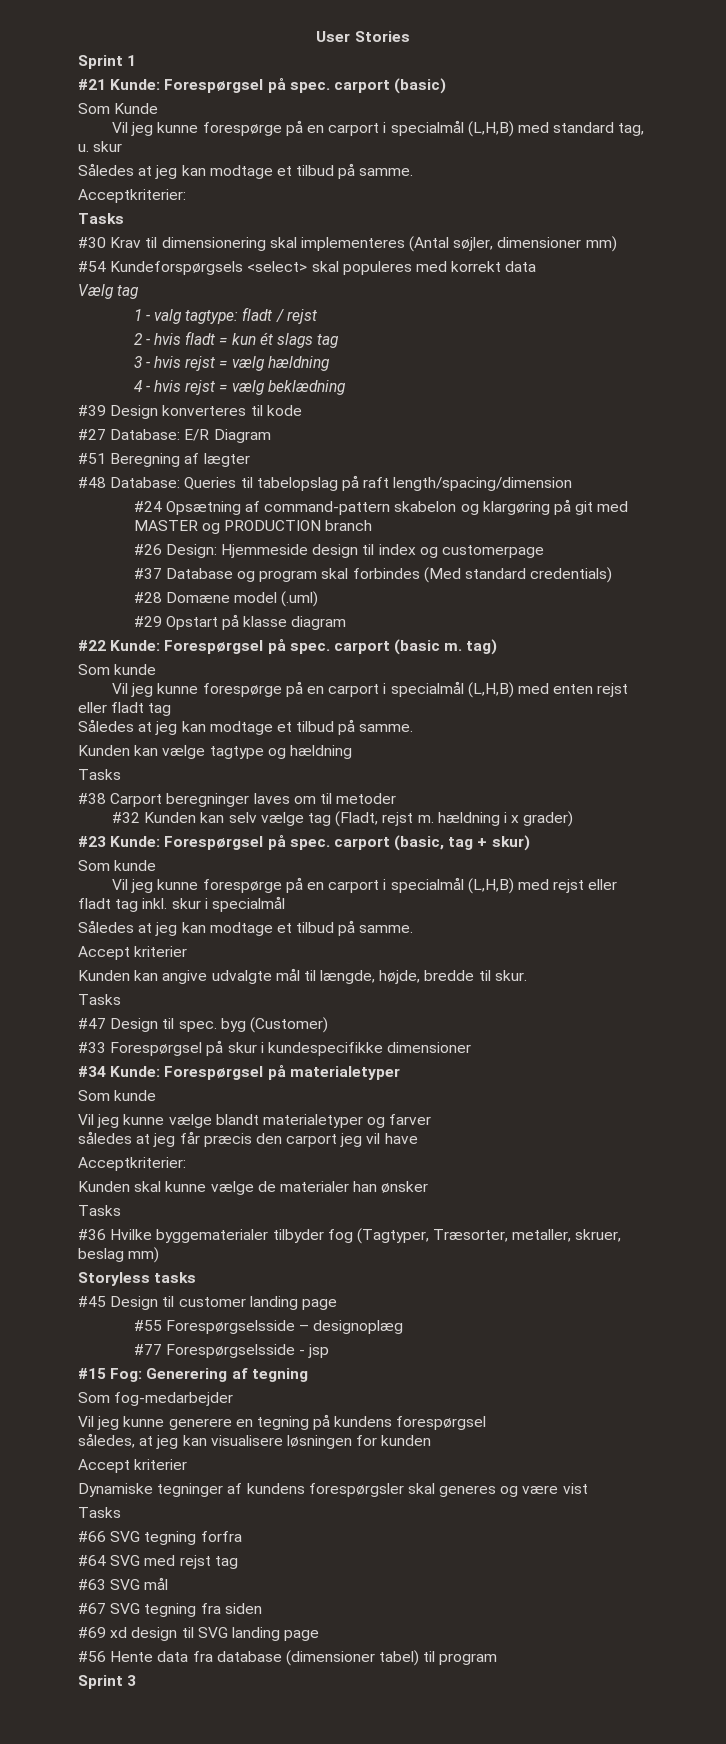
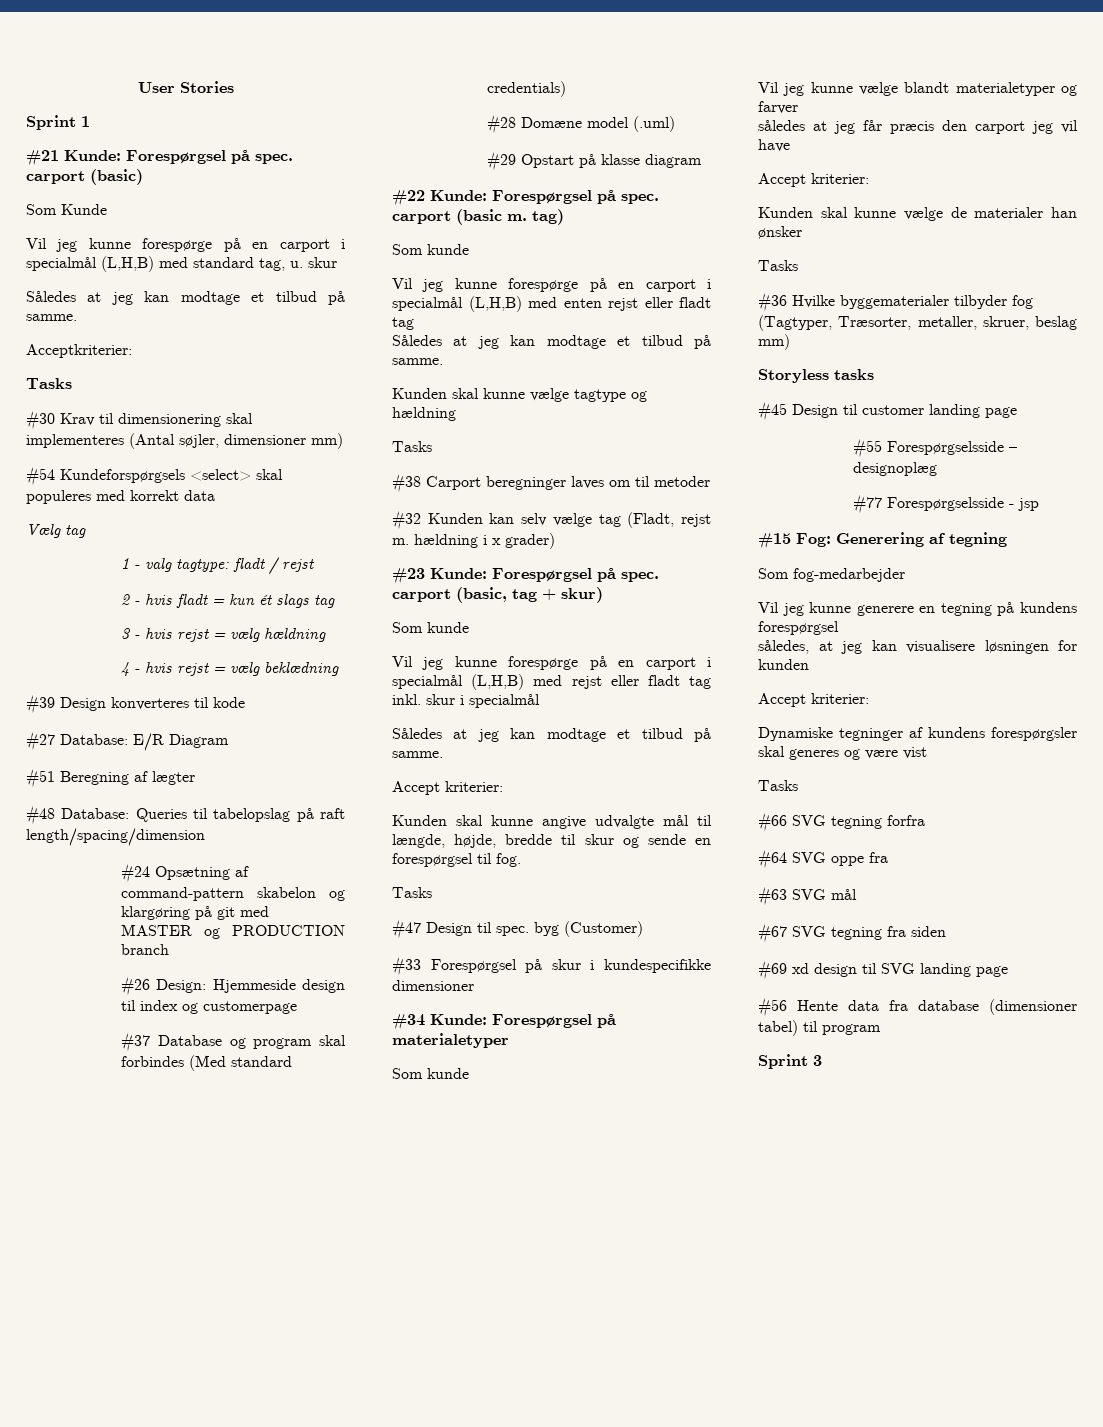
[134,745,159,756] kan -> [452,388,525,399] skal kunne
[134,946,188,957] [78,970,159,981] kriterier // Kunden kan -> [445,781,503,792] [392,815,533,826] kriterier: // Kunden skal kunne
[494,970,527,981] skur. -> [584,834,711,848] [392,853,521,867] skur og sende en forespørgsel til fog.
[78,1157,186,1171] Acceptkriterier: -> [758,173,869,187] Accept kriterier:
[134,1459,188,1470] kriterier -> [811,693,869,704] kriterier:
[144,1555,238,1569] med rejst tag -> [831,852,888,866] oppe fra

